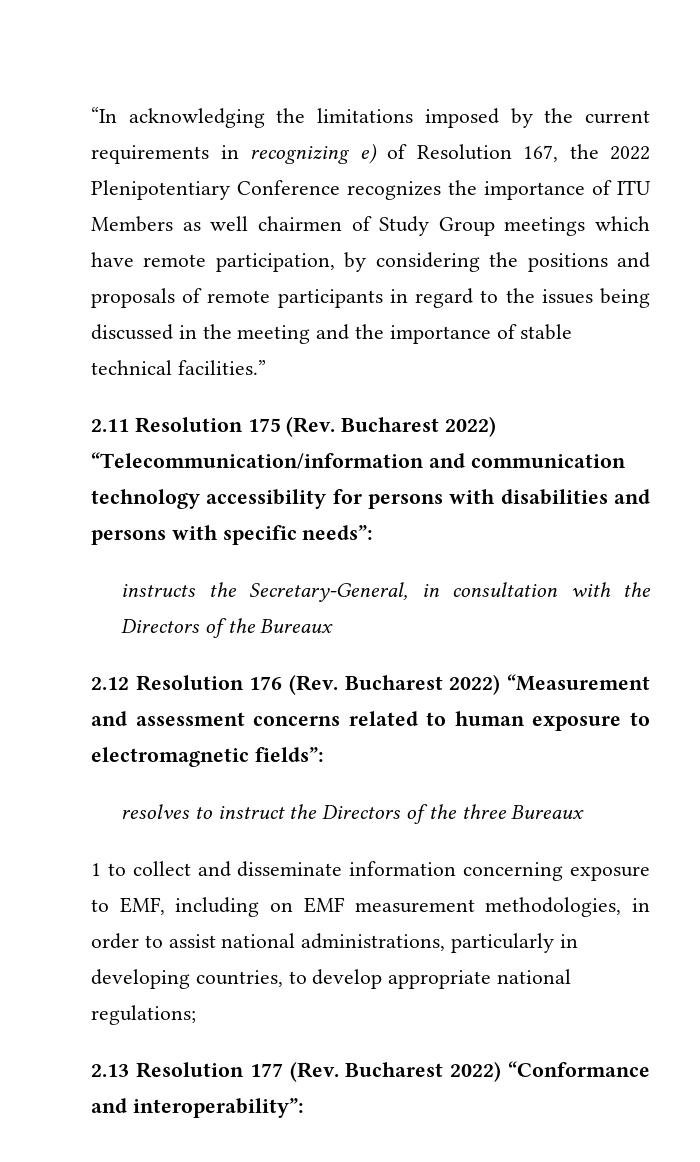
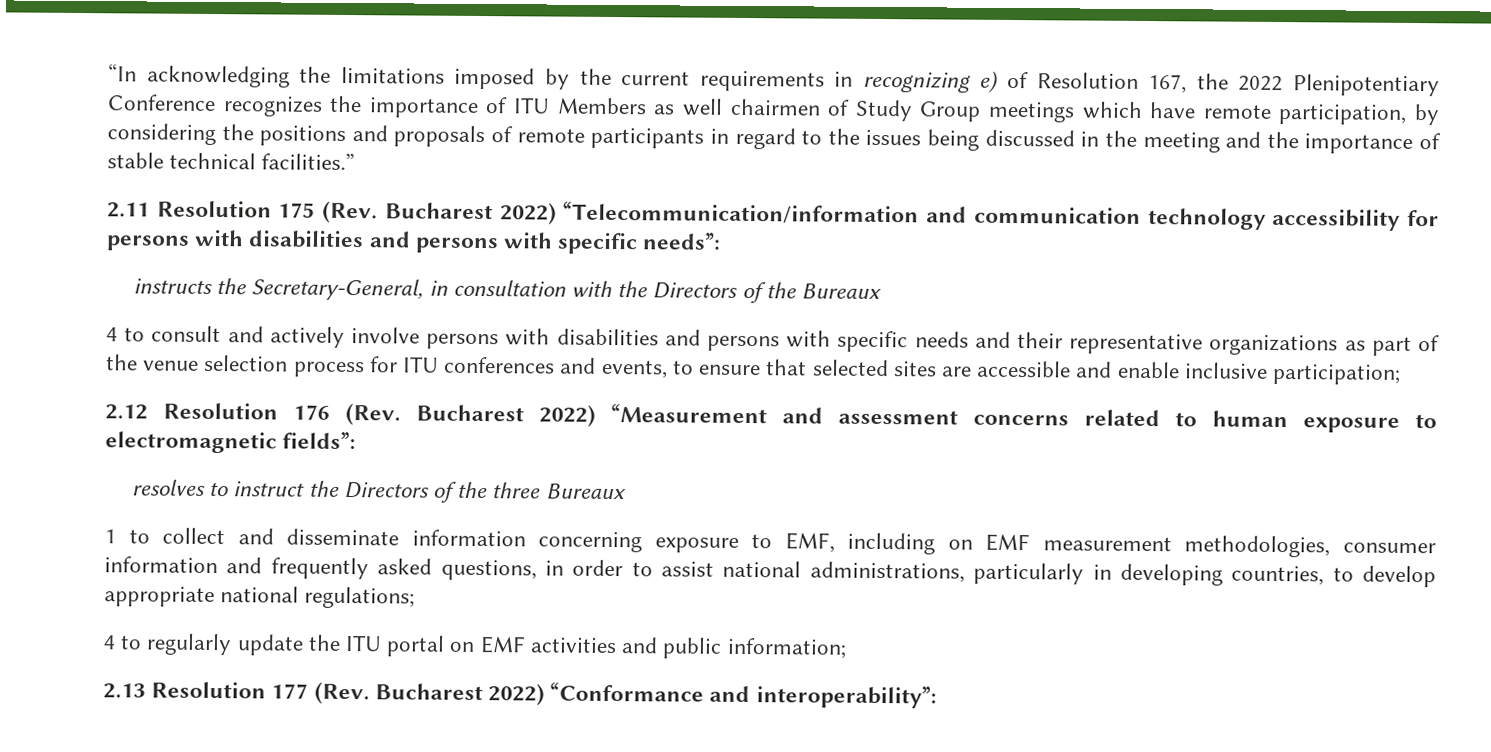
(334, 626) none -> [106,325,1441,356] [106,354,1401,385] // 4 to consult and actively involve persons with disabilities and persons with specific needs and their representative organizations as part of the venue selection process for ITU conferences and events, to ensure that selected sites are accessible and enable inclusive participation;
(622, 907) none -> [1342,542,1436,554] [104,556,537,581] consumer information and frequently asked questions,
(196, 1015) none -> [103,633,847,659] // 4 to regularly update the ITU portal on EMF activities and public information;

